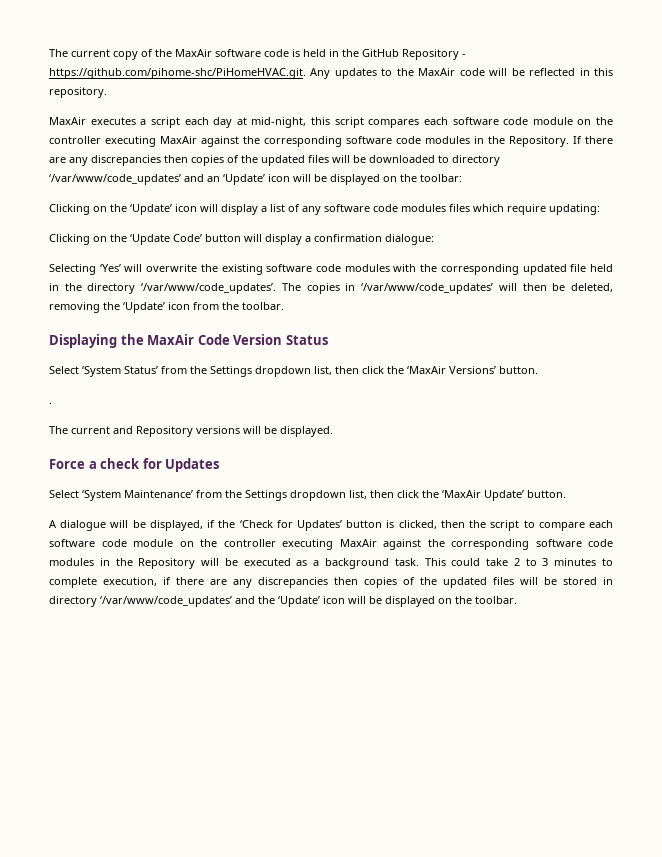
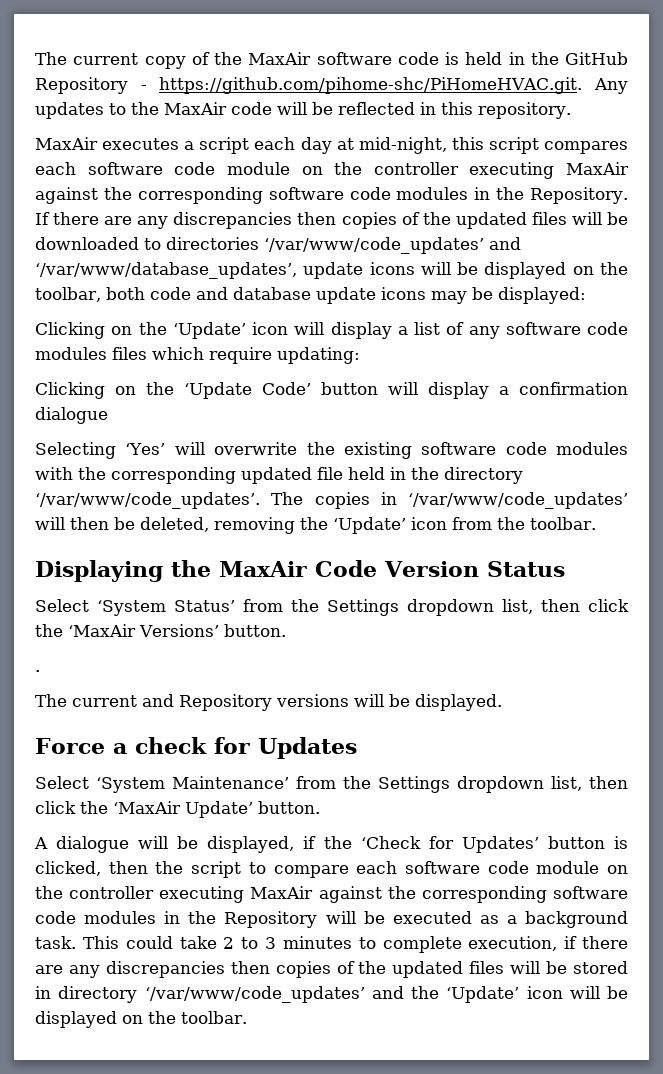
[452,155,500,166] [49,174,462,185] directory ‘/var/www/code_updates’ and an ‘Update’ icon will be displayed on the toolbar: -> [166,237,521,254] [35,262,628,279] [35,287,586,304] directories ‘/var/www/code_updates’ and ‘/var/www/database_updates’, update icons will be displayed on the toolbar, both code and database update icons may be displayed:
[385,234,434,245] dialogue: -> [35,407,108,424] dialogue

